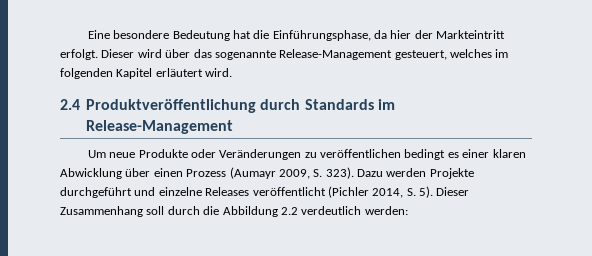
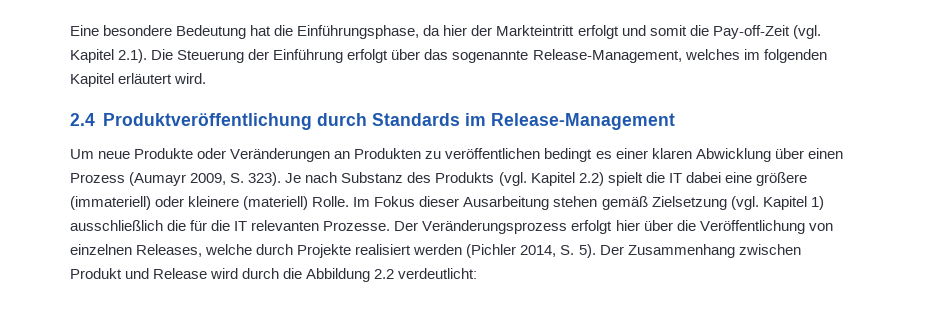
[60,49,162,60] erfolgt. Dieser wird -> [577,25,821,39] [70,49,389,63] erfolgt und somit die Pay-off-Zeit (vgl. Kapitel 2.1). Die Steuerung der Einführung erfolgt
[279,49,447,60] Release-Management gesteuert, -> [532,49,682,63] Release-Management,
(302, 154) none -> [334,148,422,159] an Produkten
[357,168,474,179] [60,186,470,198] [60,206,165,217] Dazu werden Projekte durchgeführt und einzelne Releases veröffentlicht (Pichler 2014, S. 5). Dieser Zusammenhang soll -> [285,172,807,186] [70,196,824,210] [70,220,833,234] [70,244,801,258] [70,268,239,279] Je nach Substanz des Produkts (vgl. Kapitel 2.2) spielt die IT dabei eine größere (immateriell) oder kleinere (materiell) Rolle. Im Fokus dieser Ausarbeitung stehen gemäß Zielsetzung (vgl. Kapitel 1) ausschließlich die für die IT relevanten Prozesse. Der Veränderungsprozess erfolgt hier über die Veröffentlichung von einzelnen Releases, welche durch Projekte realisiert werden (Pichler 2014, S. 5). Der Zusammenhang zwischen Produkt und Release wird
[301,206,408,215] verdeutlich werden: -> [398,268,478,279] verdeutlicht:

